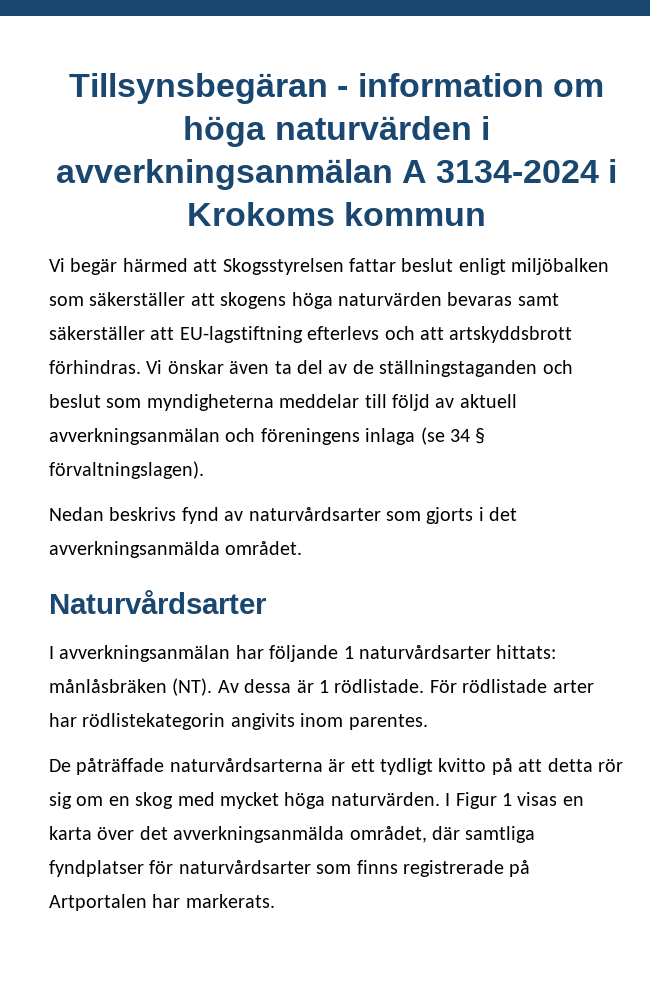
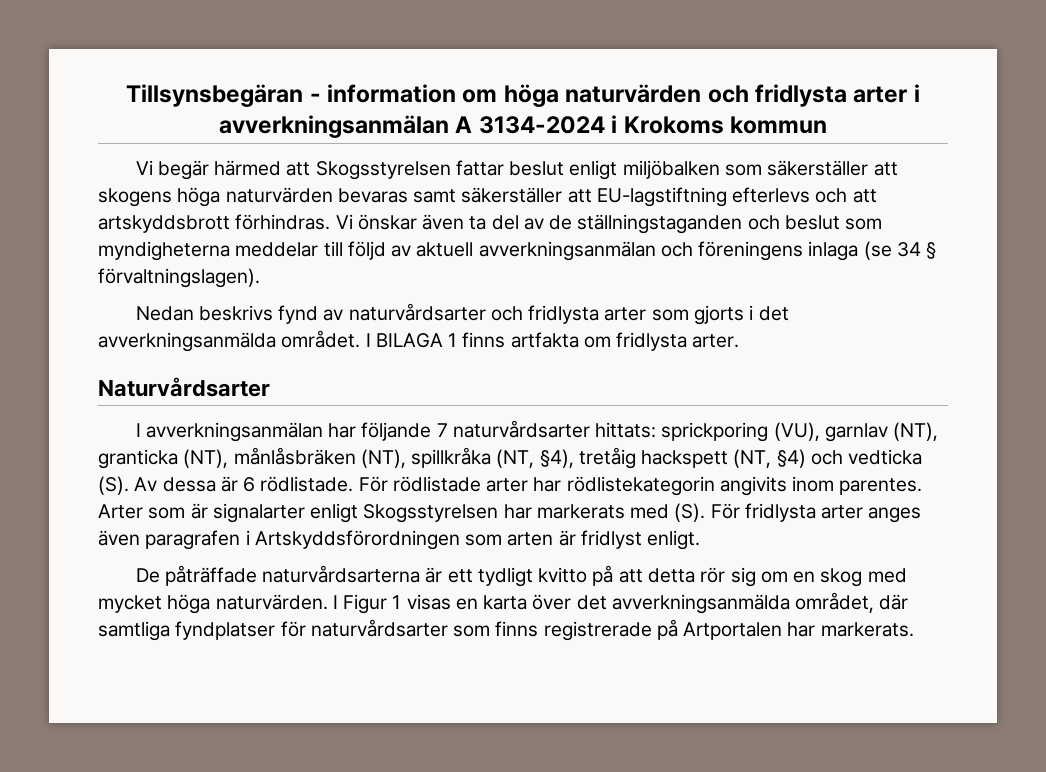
(472, 128) none -> [707,84,908,107] och fridlysta arter
(381, 514) none -> [490,305,647,324] och fridlysta arter
(303, 548) none -> [365,332,740,351] I BILAGA 1 finns artfakta om fridlysta arter.
[343,646,354,659] 1 -> [436,423,448,437] 7
[49,678,213,696] månlåsbräken (NT). -> [661,422,939,442] [98,447,923,469] [98,476,129,495] sprickporing (VU), garnlav (NT), granticka (NT), månlåsbräken (NT), spillkråka (NT, §4), tretåig hackspett (NT, §4) och vedticka (S).
[319,680,329,693] 1 -> [243,477,256,492] 6
(428, 722) none -> [98,503,922,523] [98,530,701,550] Arter som är signalarter enligt Skogsstyrelsen har markerats med (S). För fridlysta arter anges även paragrafen i Artskyddsförordningen som arten är fridlyst enligt.

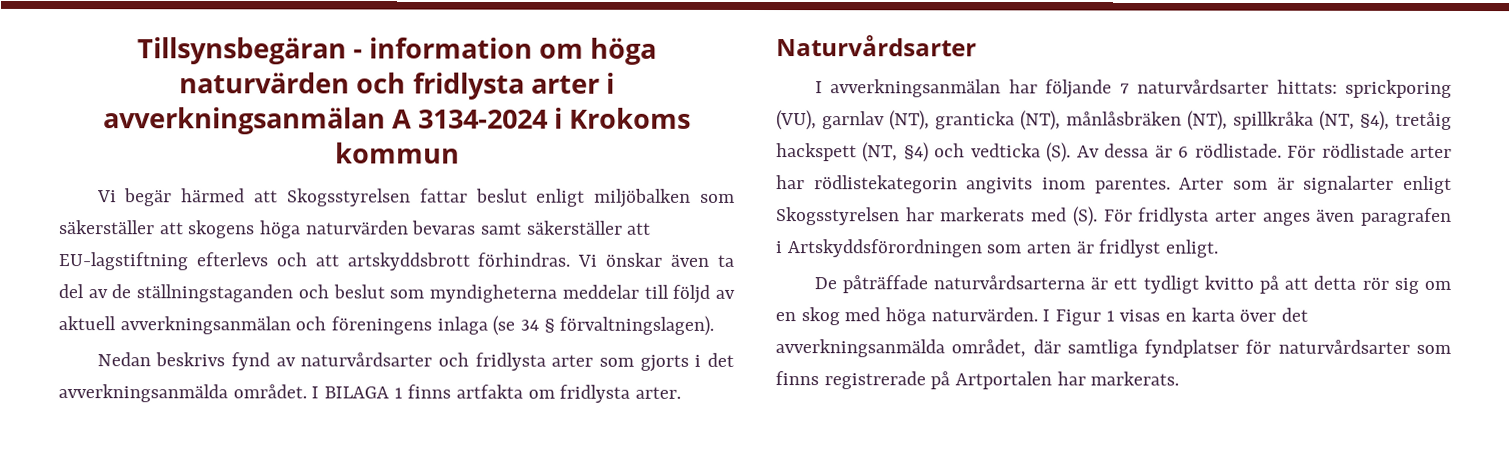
[98,595,162,613] mycket -> (881, 314) none

